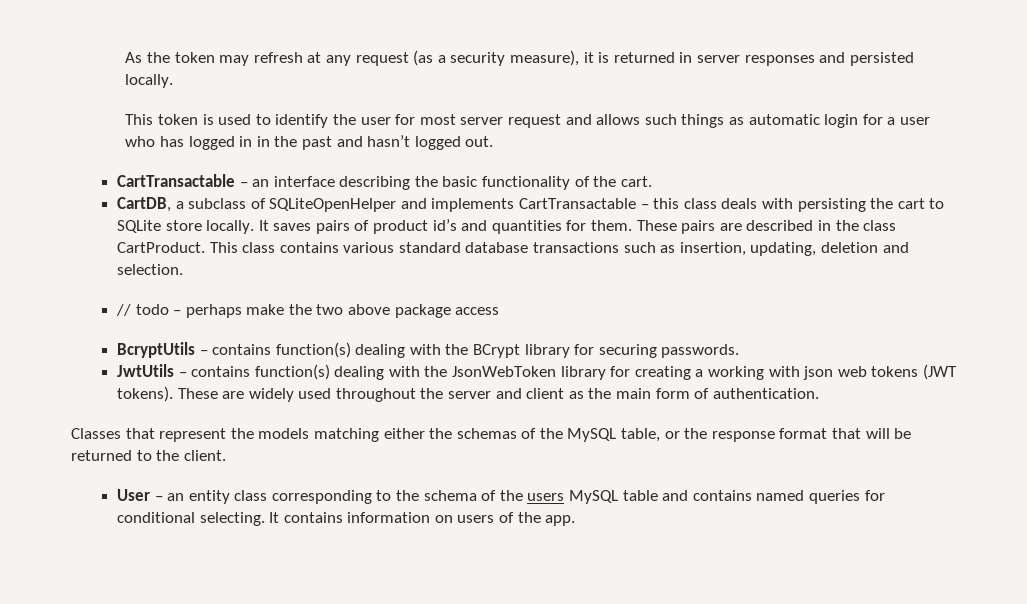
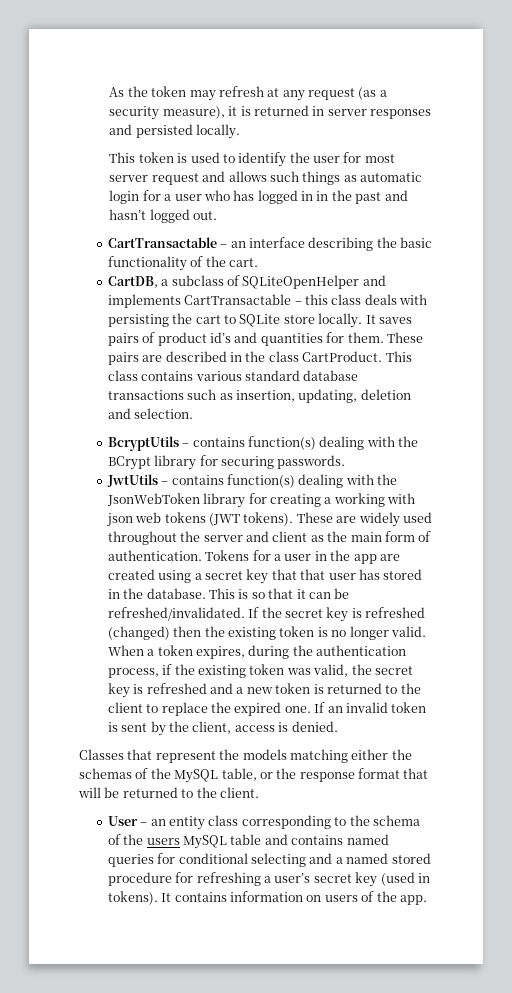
[115,304,500,318] // // todo – perhaps make the two above package access -> (194, 413) none
(819, 393) none -> [205,550,400,564] [107,569,423,584] [107,588,350,599] [107,607,426,622] [107,626,426,640] [107,645,407,659] [107,664,413,678] [107,683,421,698] [107,702,427,716] [107,721,338,736] Tokens for a user in the app are created using a secret key that that user has stored in the database. This is so that it can be refreshed/invalidated. If the secret key is refreshed (changed) then the existing token is no longer valid. When a token expires, during the authentication process, if the existing token was valid, the secret key is refreshed and a new token is returned to the client to replace the expired one. If an invalid token is sent by the client, access is denied.
[199,512,265,526] selecting. -> [251,853,431,867] [107,872,430,887] [107,891,158,905] selecting and a named stored procedure for refreshing a user’s secret key (used in tokens).

